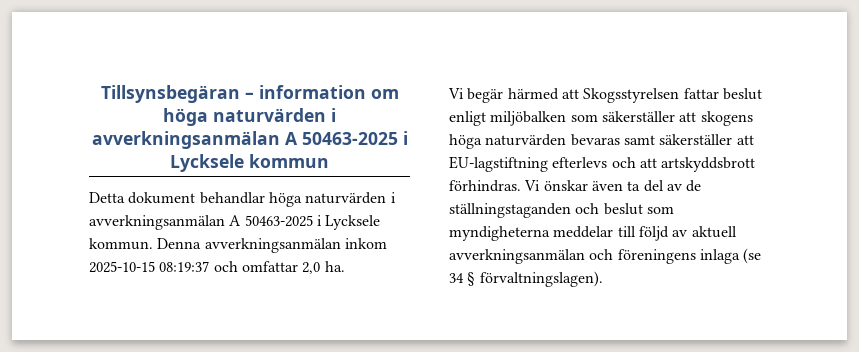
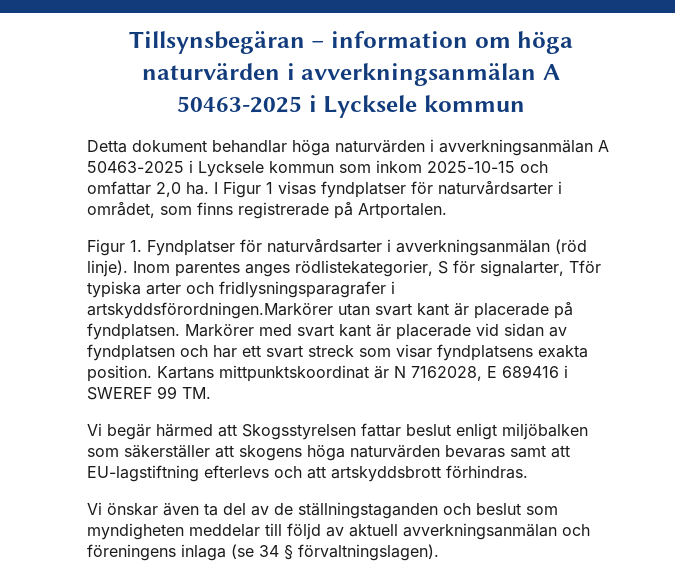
[89,238,341,253] kommun. Denna avverkningsanmälan -> [269,161,371,173] kommun som
[159,261,210,272] 08:19:37 -> (515, 167) none
(345, 266) none -> [214,181,562,198] [87,202,447,219] [87,239,587,256] [87,260,601,277] [87,281,395,298] [87,302,573,319] [87,323,567,340] [87,344,588,361] [87,365,568,382] [87,386,211,400] I Figur 1 visas fyndplatser för naturvårdsarter i området, som finns registrerade på Artportalen. // Figur 1. Fyndplatser för naturvårdsarter i avverkningsanmälan (röd linje). Inom parentes anges rödlistekategorier, S för signalarter, Tför typiska arter och fridlysningsparagrafer i artskyddsförordningen.Markörer utan svart kant är placerade på fyndplatsen. Markörer med svart kant är placerade vid sidan av fyndplatsen och har ett svart streck som visar fyndplatsens exakta position. Kartans mittpunktskoordinat är N 7162028, E 689416 i SWEREF 99 TM.
[659,134,733,145] säkerställer -> (546, 451) none
(521, 186) none -> (528, 472) //
[449,226,550,241] myndigheterna -> [87,523,184,540] myndigheten

